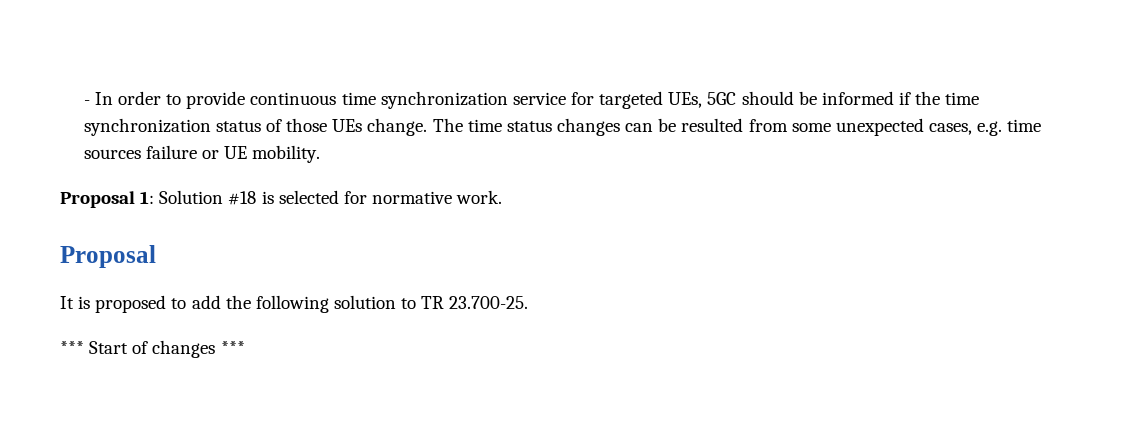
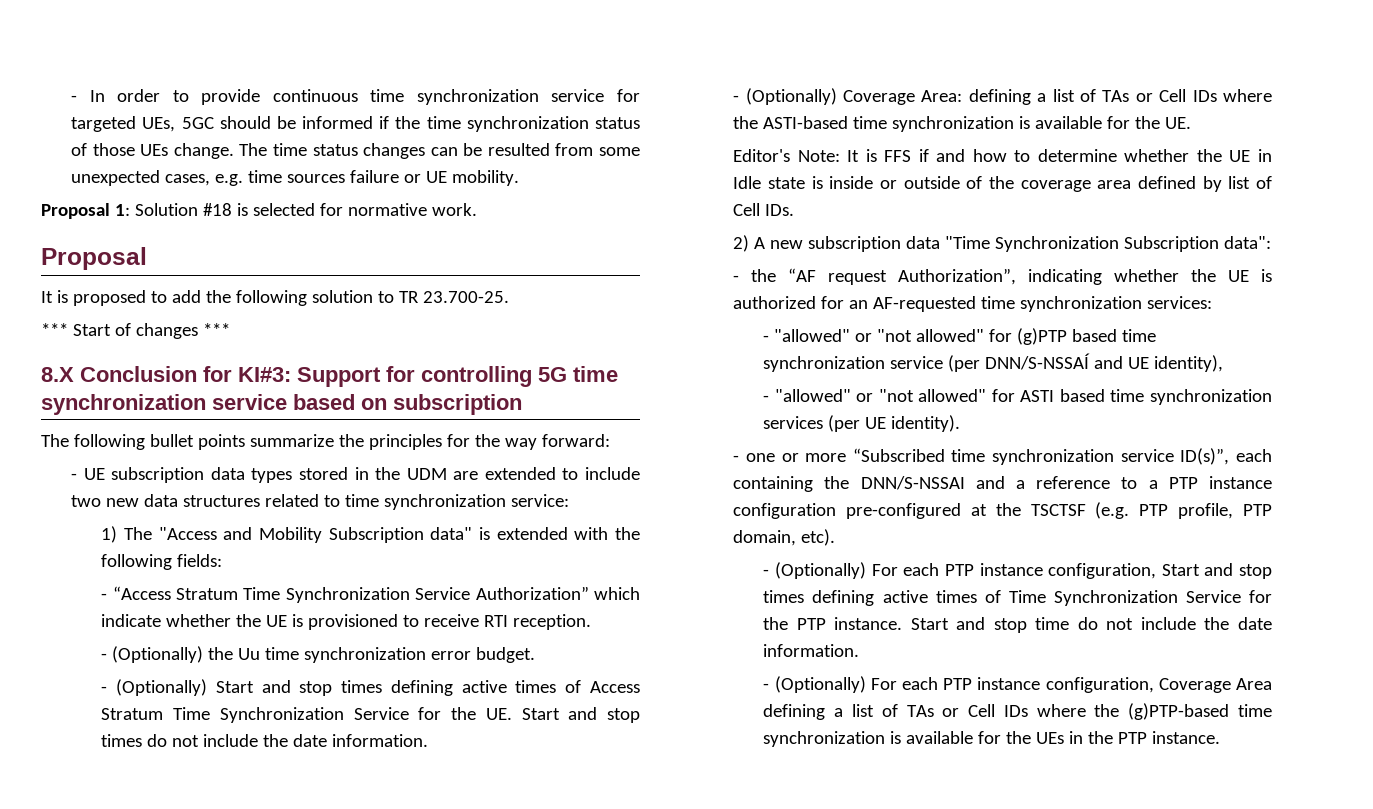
(245, 347) none -> [41,366,618,387] [41,394,522,415] [41,434,610,450] [71,467,640,483] [71,494,570,510] [101,526,640,543] [101,554,223,570] [101,586,640,603] [101,614,592,630] [101,646,536,663] [101,679,640,696] [101,707,640,723] [101,734,429,747] [733,88,1272,105] [733,116,1192,132] [733,149,1273,162] [733,176,1273,192] [733,203,795,216] [733,235,1272,252] [733,268,1272,285] [733,296,1213,312] [763,328,1157,345] [763,353,1224,372] [763,389,1272,405] [763,415,961,432] [733,448,1272,465] [733,476,1272,492] [733,502,1272,519] [733,529,836,546] [763,562,1272,579] [763,590,1272,606] [763,617,1272,633] [763,644,860,657] [763,676,1272,693] [763,703,1272,720] [763,731,1221,747] // 8.X Conclusion for KI#3: Support for controlling 5G time synchronization service based on subscription // The following bullet points summarize the principles for the way forward: // - UE subscription data types stored in the UDM are extended to include two new data structures related to time synchronization service: // 1) The "Access and Mobility Subscription data" is extended with the following fields: // - “Access Stratum Time Synchronization Service Authorization” which indicate whether the UE is provisioned to receive RTI reception. // - (Optionally) the Uu time synchronization error budget. // - (Optionally) Start and stop times defining active times of Access Stratum Time Synchronization Service for the UE. Start and stop times do not include the date information. // - (Optionally) Coverage Area: defining a list of TAs or Cell IDs where the ASTI-based time synchronization is available for the UE. // Editor's Note: It is FFS if and how to determine whether the UE in Idle state is inside or outside of the coverage area defined by list of Cell IDs. // 2) A new subscription data "Time Synchronization Subscription data": // - the “AF request Authorization”, indicating whether the UE is authorized for an AF-requested time synchronization services: // - "allowed" or "not allowed" for (g)PTP based time synchronization service (per DNN/S-NSSAÍ and UE identity), // - "allowed" or "not allowed" for ASTI based time synchronization services (per UE identity). // - one or more “Subscribed time synchronization service ID(s)”, each containing the DNN/S-NSSAI and a reference to a PTP instance configuration pre-configured at the TSCTSF (e.g. PTP profile, PTP domain, etc). // - (Optionally) For each PTP instance configuration, Start and stop times defining active times of Time Synchronization Service for the PTP instance. Start and stop time do not include the date information. // - (Optionally) For each PTP instance configuration, Coverage Area defining a list of TAs or Cell IDs where the (g)PTP-based time synchronization is available for the UEs in the PTP instance.

